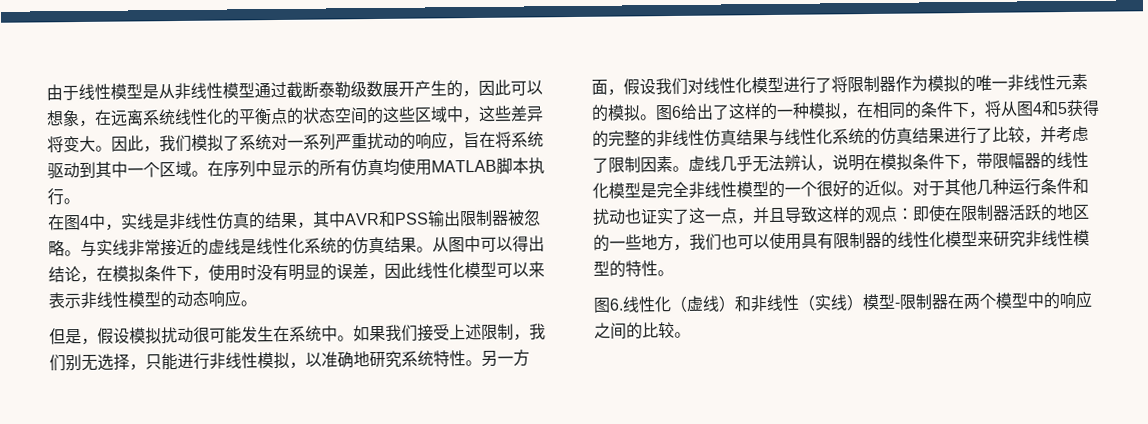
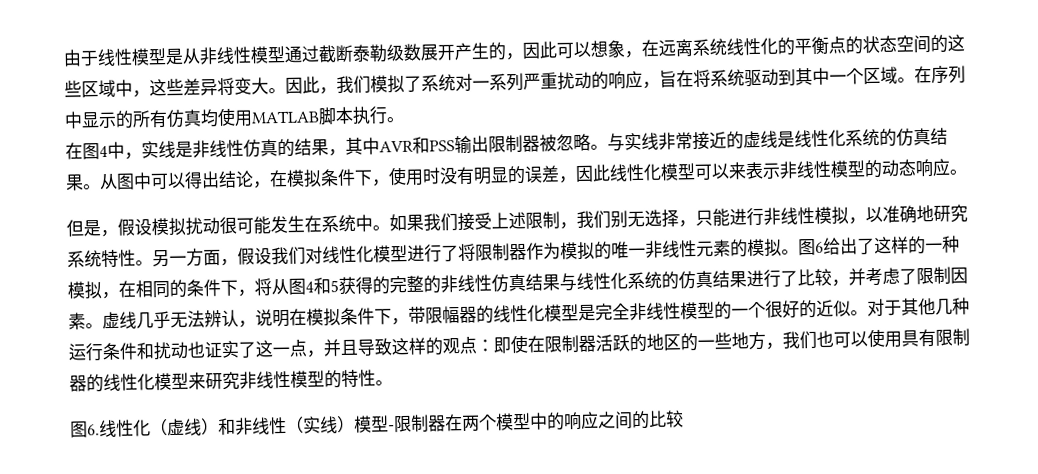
[674,331,691,338] 。 -> (684, 419) none

